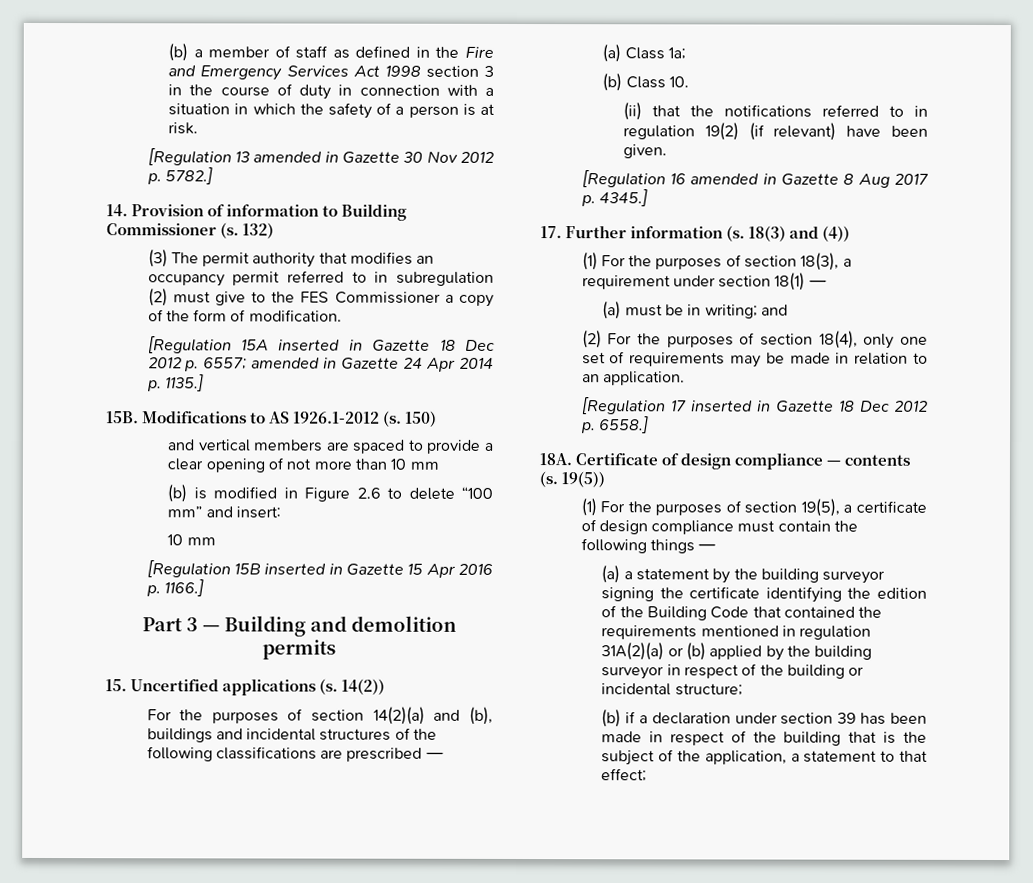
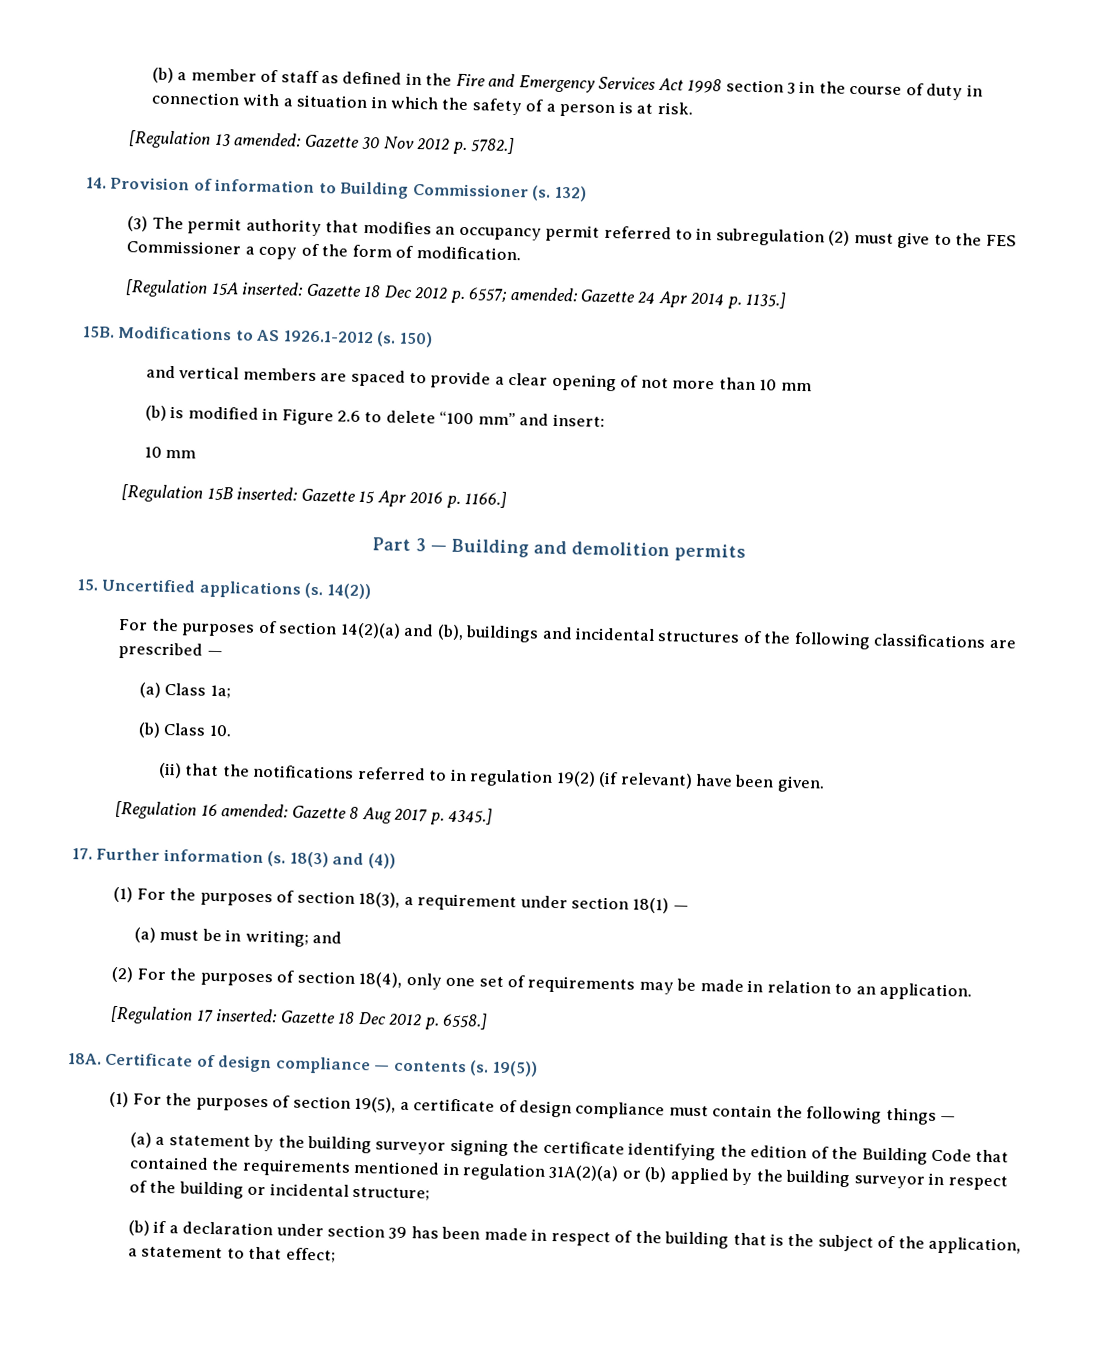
[253,151,339,163] amended in -> [233,132,302,147] amended:
[278,339,363,351] inserted in -> [241,281,304,296] inserted:
[251,357,338,369] amended in -> [509,286,578,302] amended:
[264,563,343,575] inserted in -> [236,486,298,501] inserted:
[690,173,777,185] amended in -> [221,803,289,818] amended:
[690,400,771,412] inserted in -> [215,1008,278,1023] inserted:

